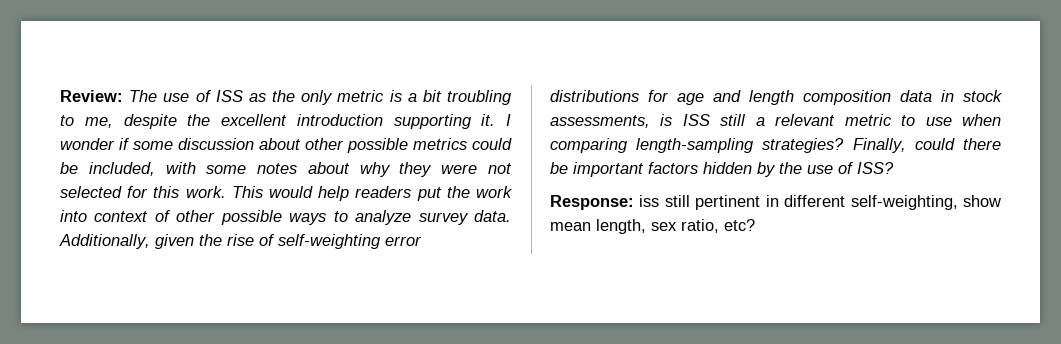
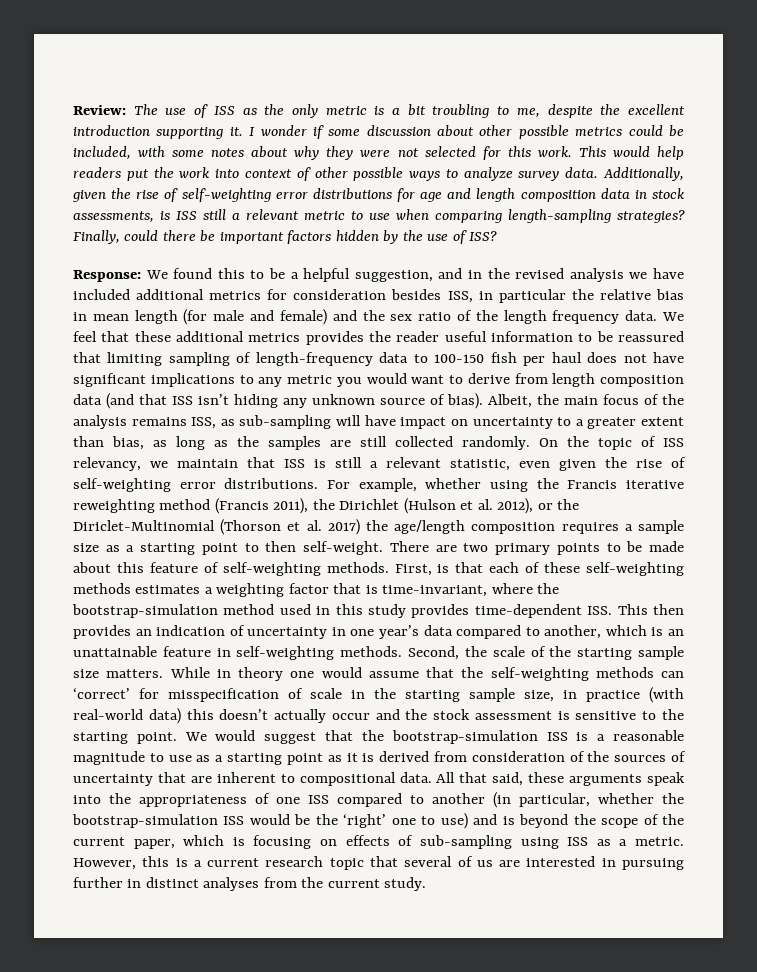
[639,195,1001,210] [550,219,755,234] iss still pertinent in different self-weighting, show mean length, sex ratio, etc? -> [145,268,685,282] [73,289,684,303] [73,309,684,325] [73,331,684,345] [73,352,684,366] [73,373,684,387] [73,393,684,409] [73,415,685,429] [73,436,684,450] [73,457,686,471] [73,478,685,492] [73,498,580,514] [73,519,685,535] [73,541,685,555] [73,562,684,576] [73,583,560,597] [72,604,684,618] [73,625,684,639] [73,646,684,660] [73,667,684,681] [73,687,684,703] [73,708,684,724] [73,730,684,744] [73,751,686,765] [73,772,685,786] [73,792,684,808] [72,813,685,829] [73,835,685,849] [73,856,684,870] [73,877,427,891] We found this to be a helpful suggestion, and in the revised analysis we have included additional metrics for consideration besides ISS, in particular the relative bias in mean length (for male and female) and the sex ratio of the length frequency data. We feel that these additional metrics provides the reader useful information to be reassured that limiting sampling of length-frequency data to 100-150 fish per haul does not have significant implications to any metric you would want to derive from length composition data (and that ISS isn’t hiding any unknown source of bias). Albeit, the main focus of the analysis remains ISS, as sub-sampling will have impact on uncertainty to a greater extent than bias, as long as the samples are still collected randomly. On the topic of ISS relevancy, we maintain that ISS is still a relevant statistic, even given the rise of self-weighting error distributions. For example, whether using the Francis iterative reweighting method (Francis 2011), the Dirichlet (Hulson et al. 2012), or the Diriclet-Multinomial (Thorson et al. 2017) the age/length composition requires a sample size as a starting point to then self-weight. There are two primary points to be made about this feature of self-weighting methods. First, is that each of these self-weighting methods estimates a weighting factor that is time-invariant, where the bootstrap-simulation method used in this study provides time-dependent ISS. This then provides an indication of uncertainty in one year’s data compared to another, which is an unattainable feature in self-weighting methods. Second, the scale of the starting sample size matters. While in theory one would assume that the self-weighting methods can ‘correct’ for misspecification of scale in the starting sample size, in practice (with real-world data) this doesn’t actually occur and the stock assessment is sensitive to the starting point. We would suggest that the bootstrap-simulation ISS is a reasonable magnitude to use as a starting point as it is derived from consideration of the sources of uncertainty that are inherent to compositional data. All that said, these arguments speak into the appropriateness of one ISS compared to another (in particular, whether the bootstrap-simulation ISS would be the ‘right’ one to use) and is beyond the scope of the current paper, which is focusing on effects of sub-sampling using ISS as a metric. However, this is a current research topic that several of us are interested in pursuing further in distinct analyses from the current study.

